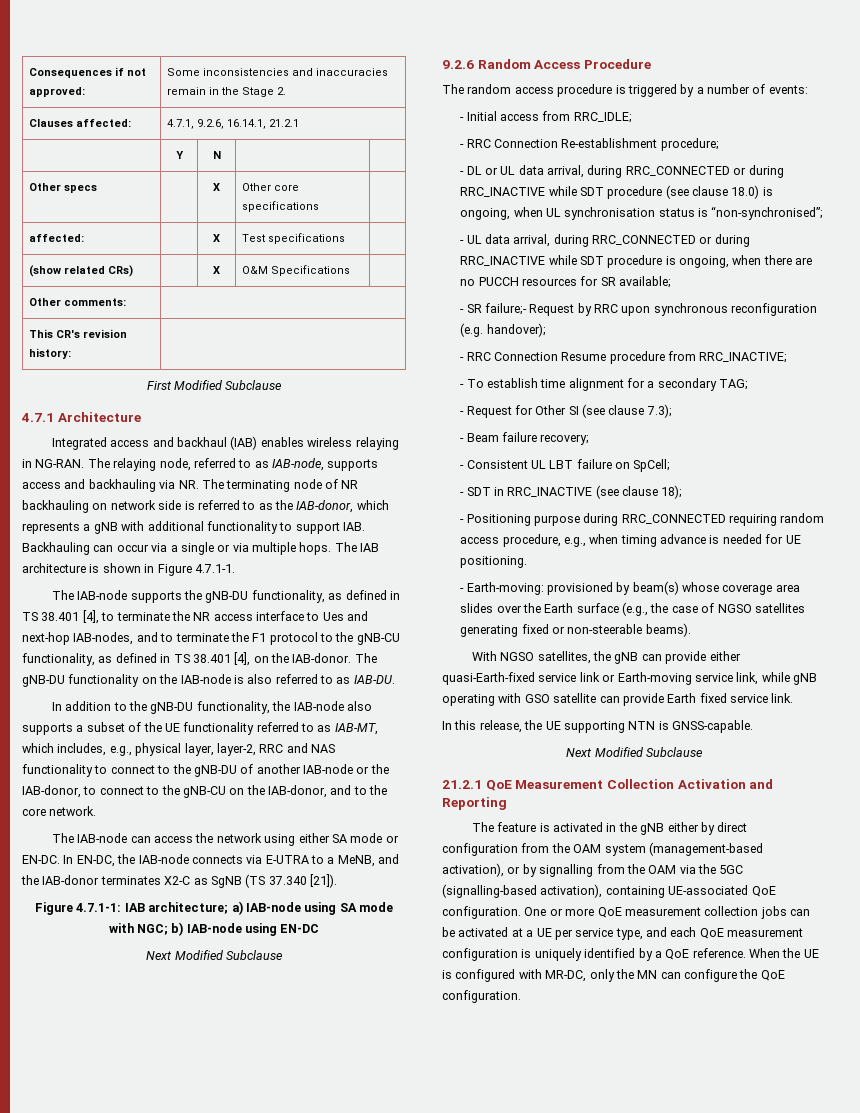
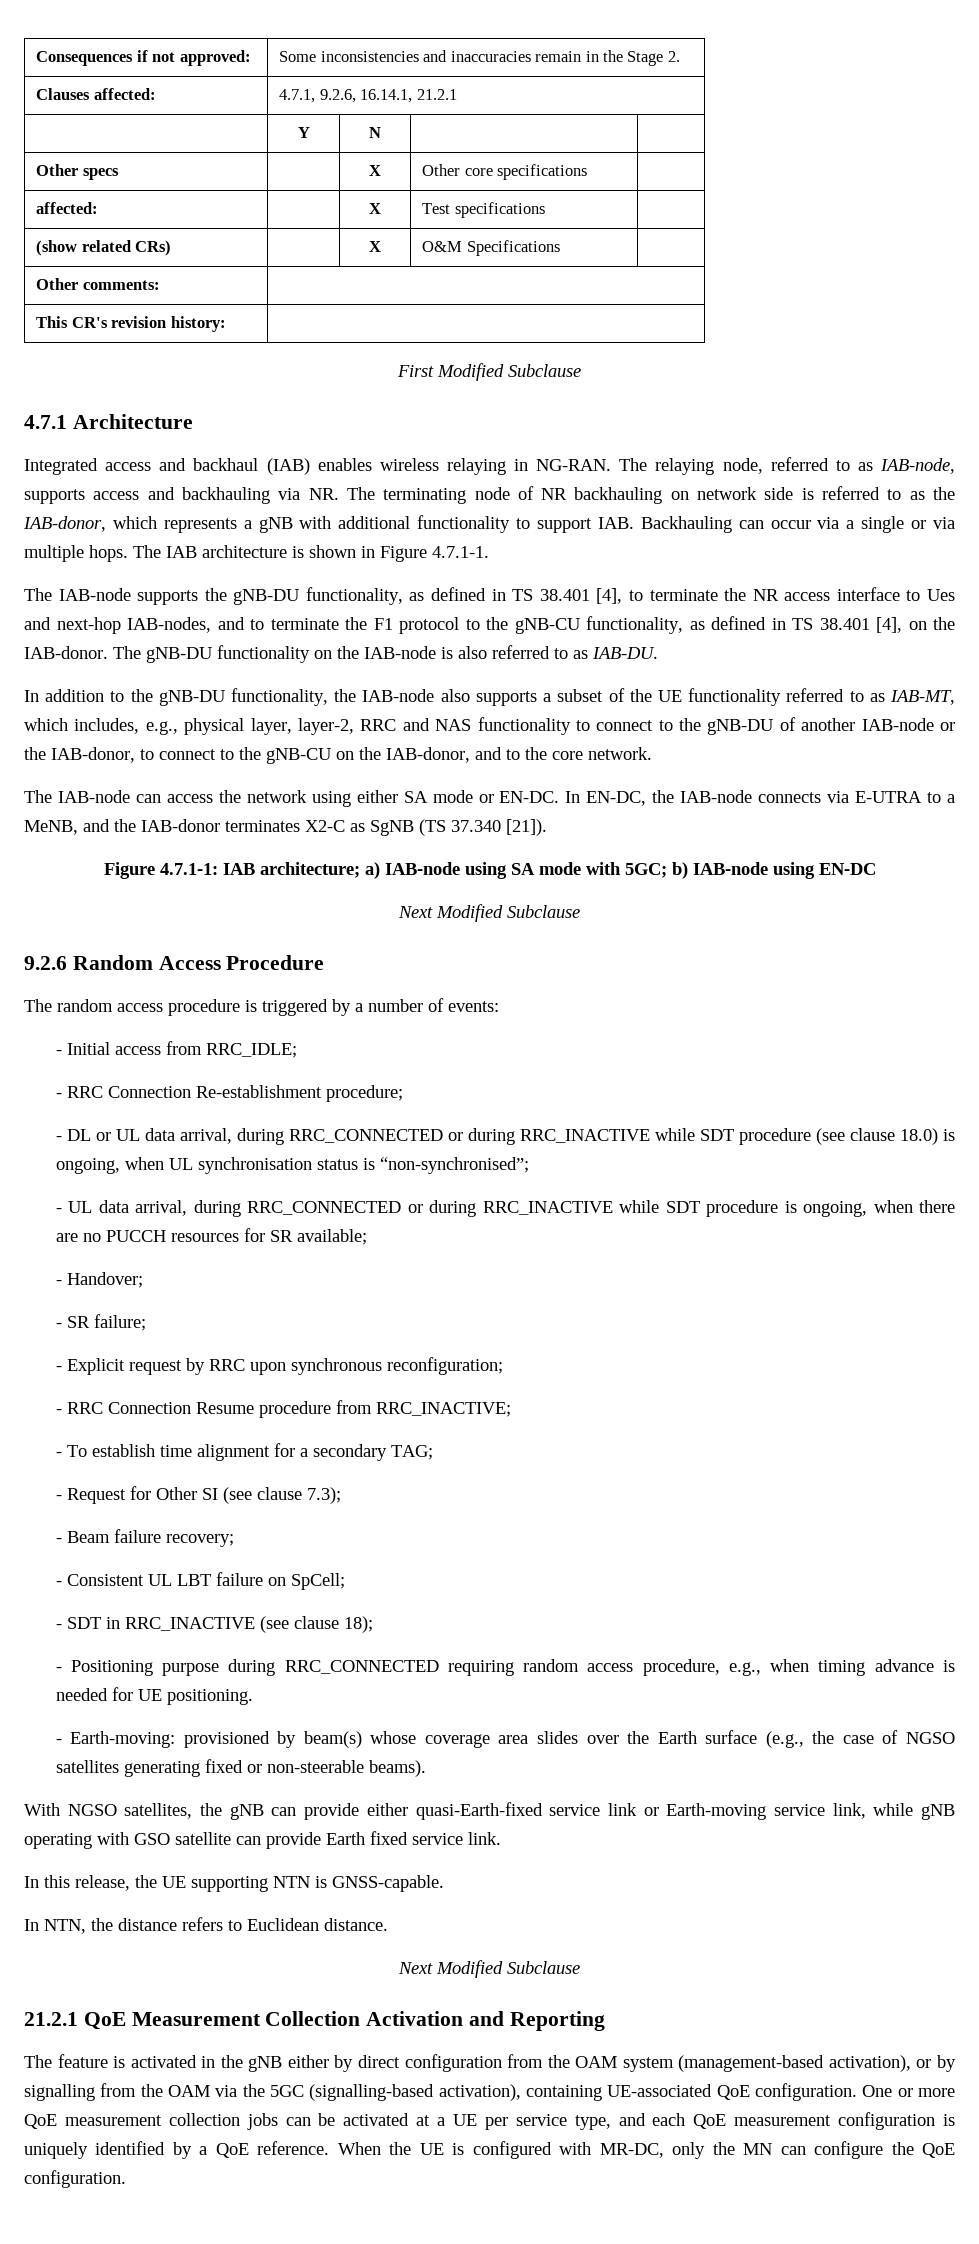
[136,924,168,935] NGC; -> [624,863,667,878] 5GC;
(672, 282) none -> [55,1272,143,1288] // - Handover;
[484,303,575,316] failure;- Request -> [93,1314,146,1331] [55,1358,182,1375] failure; // - Explicit request
[731,303,818,316] [460,323,546,337] reconfiguration (e.g. handover); -> [386,1357,503,1375] reconfiguration;
(753, 726) none -> [24,1917,388,1934] // In NTN, the distance refers to Euclidean distance.

